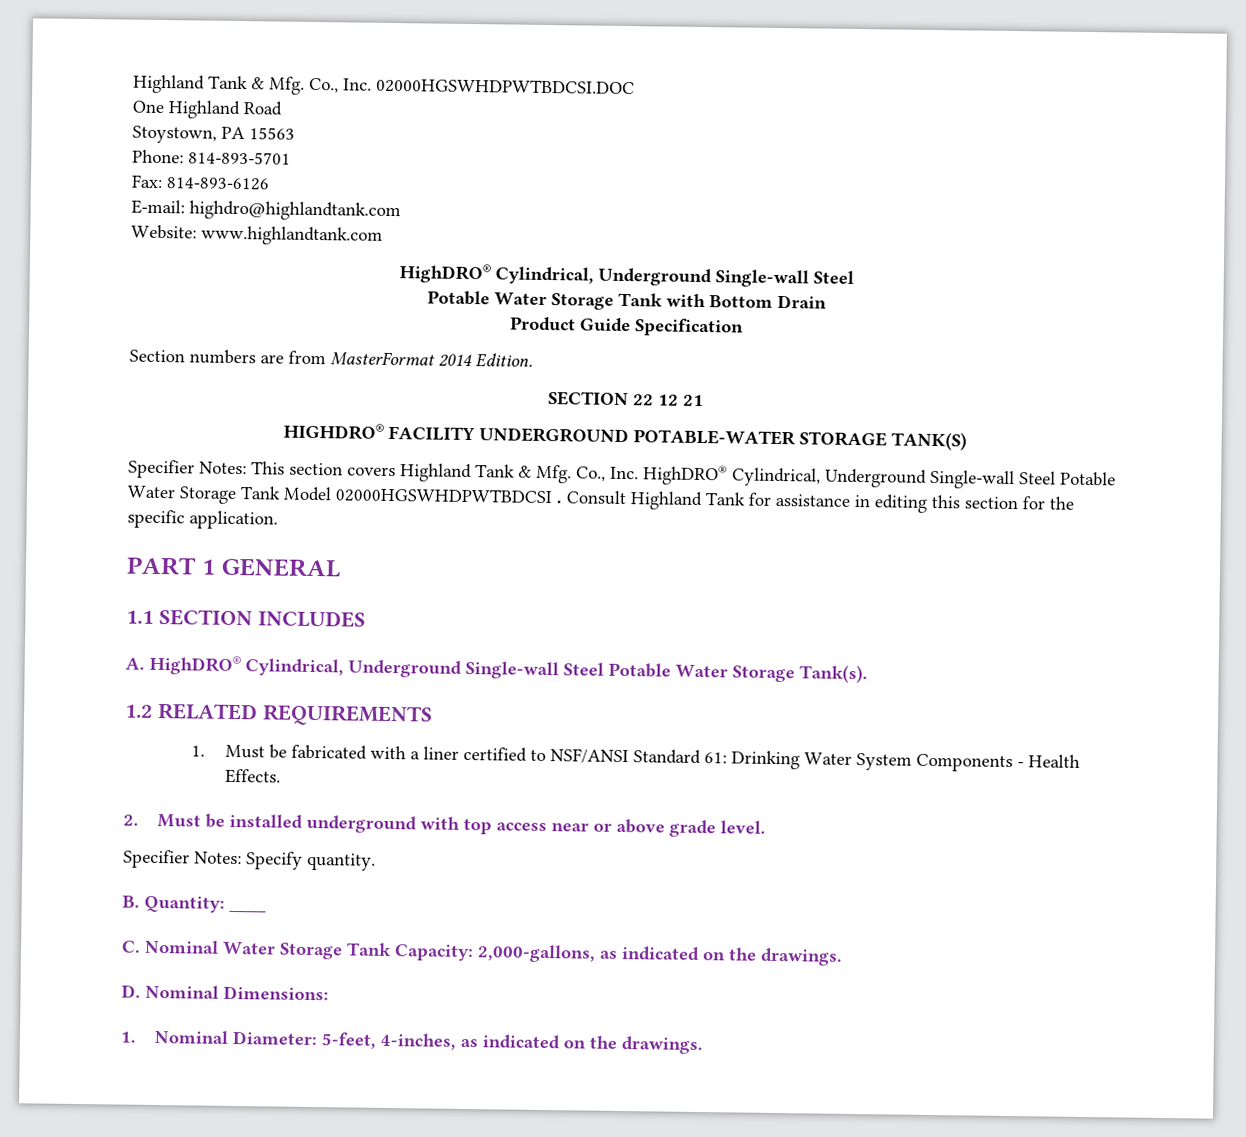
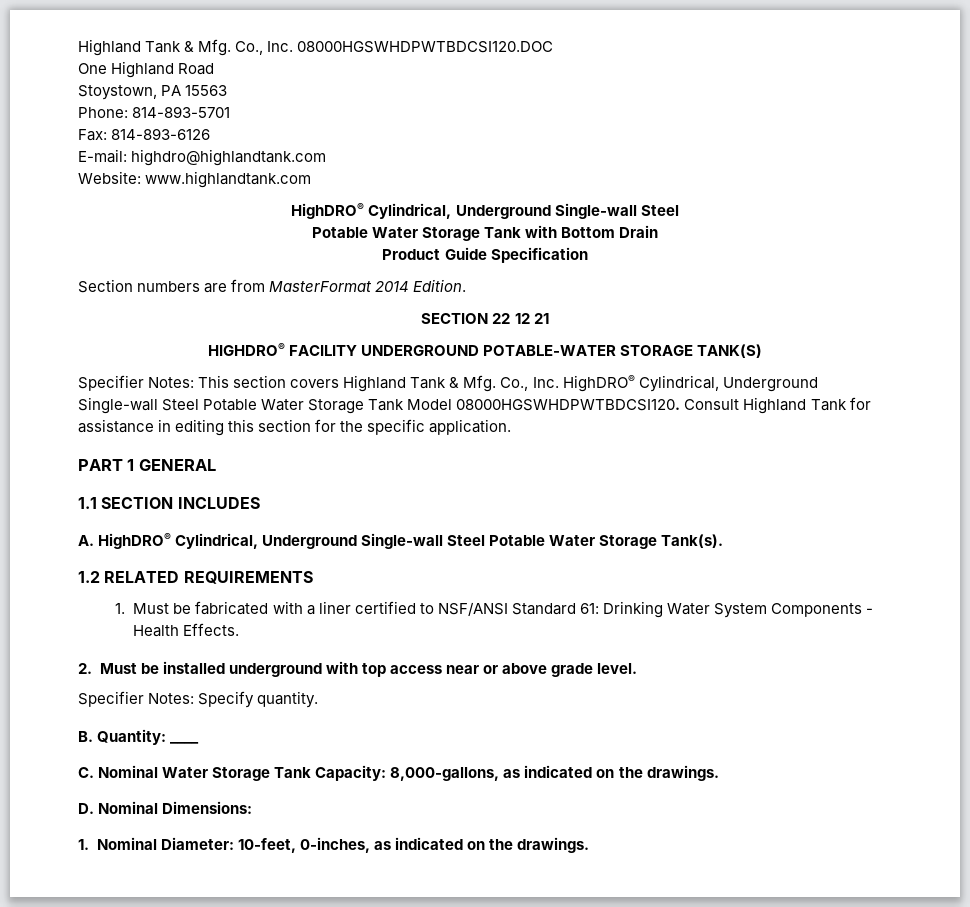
[133,74,635,96] Highland Tank & Mfg. Co., Inc. 02000HGSWHDPWTBDCSI.DOC -> [78,39,554,56] Highland Tank & Mfg. Co., Inc. 08000HGSWHDPWTBDCSI120.DOC
[335,487,562,505] 02000HGSWHDPWTBDCSI . -> [456,399,681,411] 08000HGSWHDPWTBDCSI120.
[477,944,596,963] 2,000-gallons, -> [390,767,500,781] 8,000-gallons,
[320,1032,456,1050] 5-feet, 4-inches, -> [237,837,370,853] 10-feet, 0-inches,

